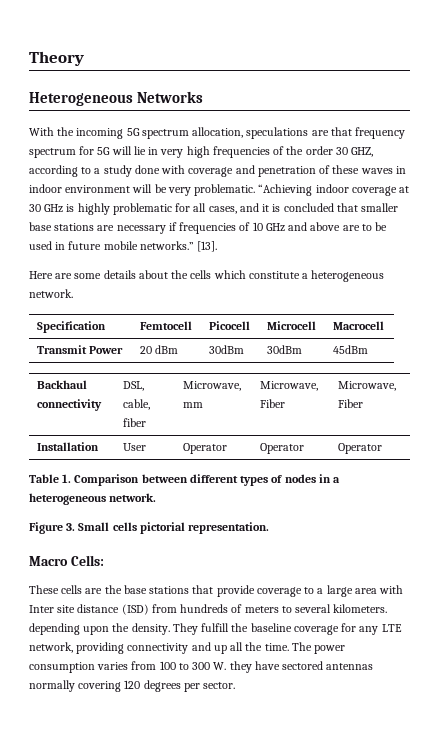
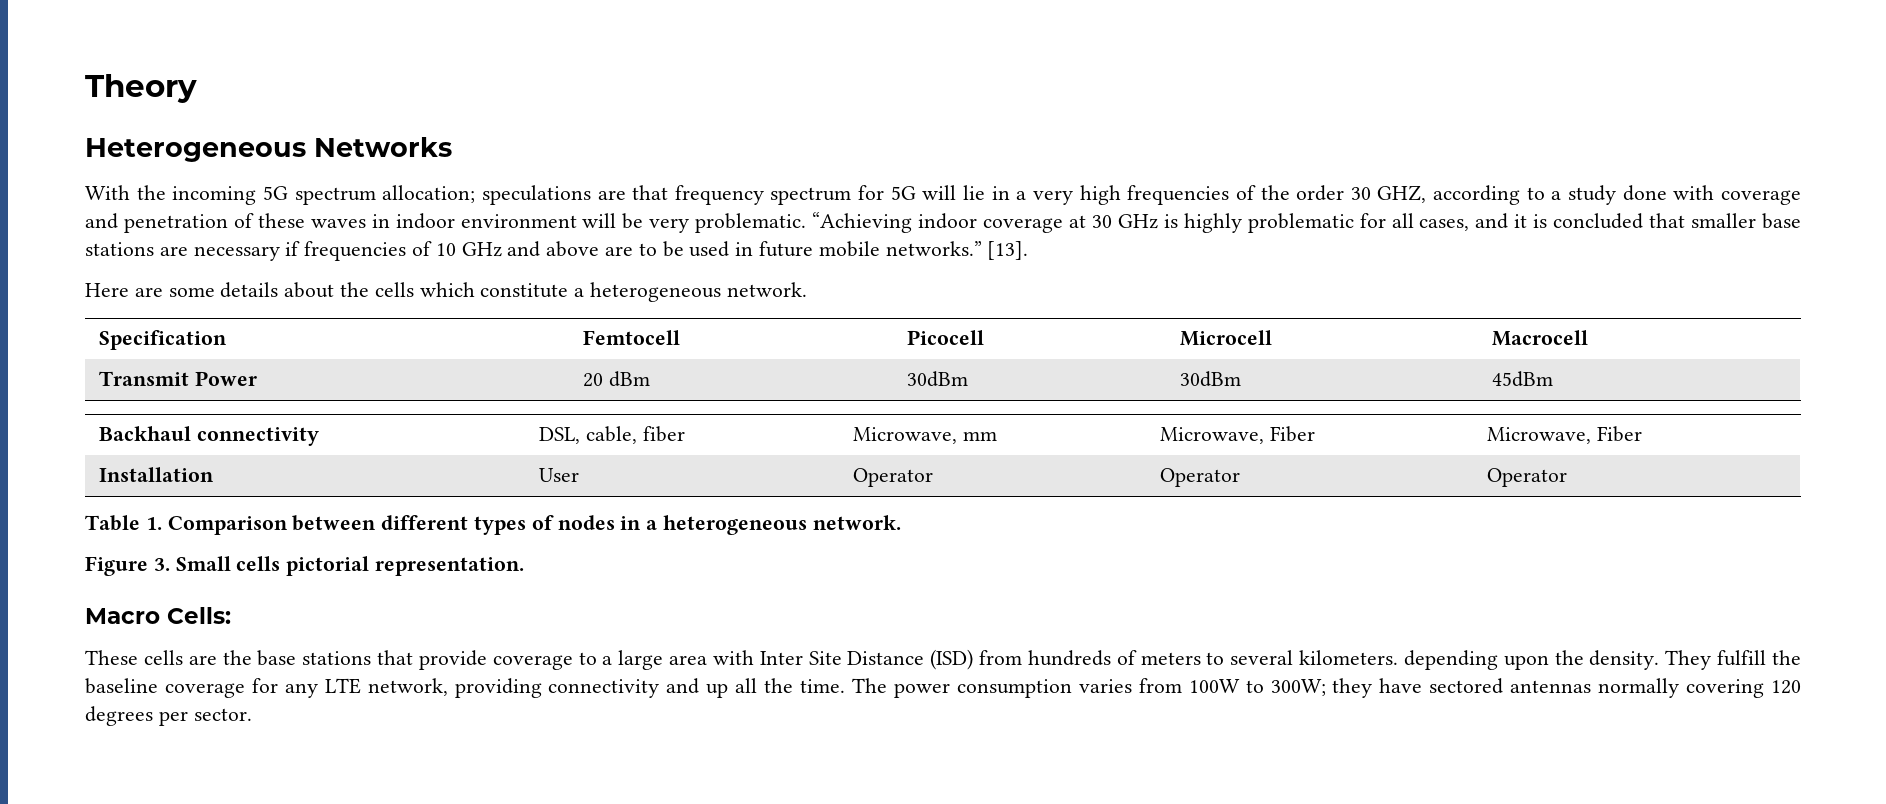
[192,127,244,138] allocation, -> [382,185,476,203] allocation;
(159, 151) none -> [1016,191,1027,200] a
[57,604,120,613] site distance -> [808,651,925,665] Site Distance
[159,661,227,670] 100 to 300 W. -> [1188,679,1326,696] 100W to 300W;

